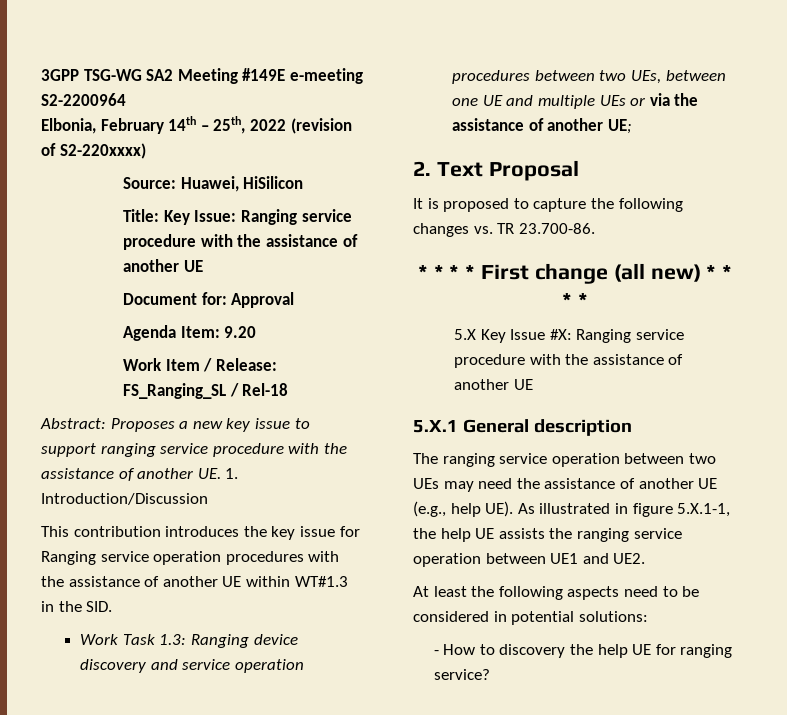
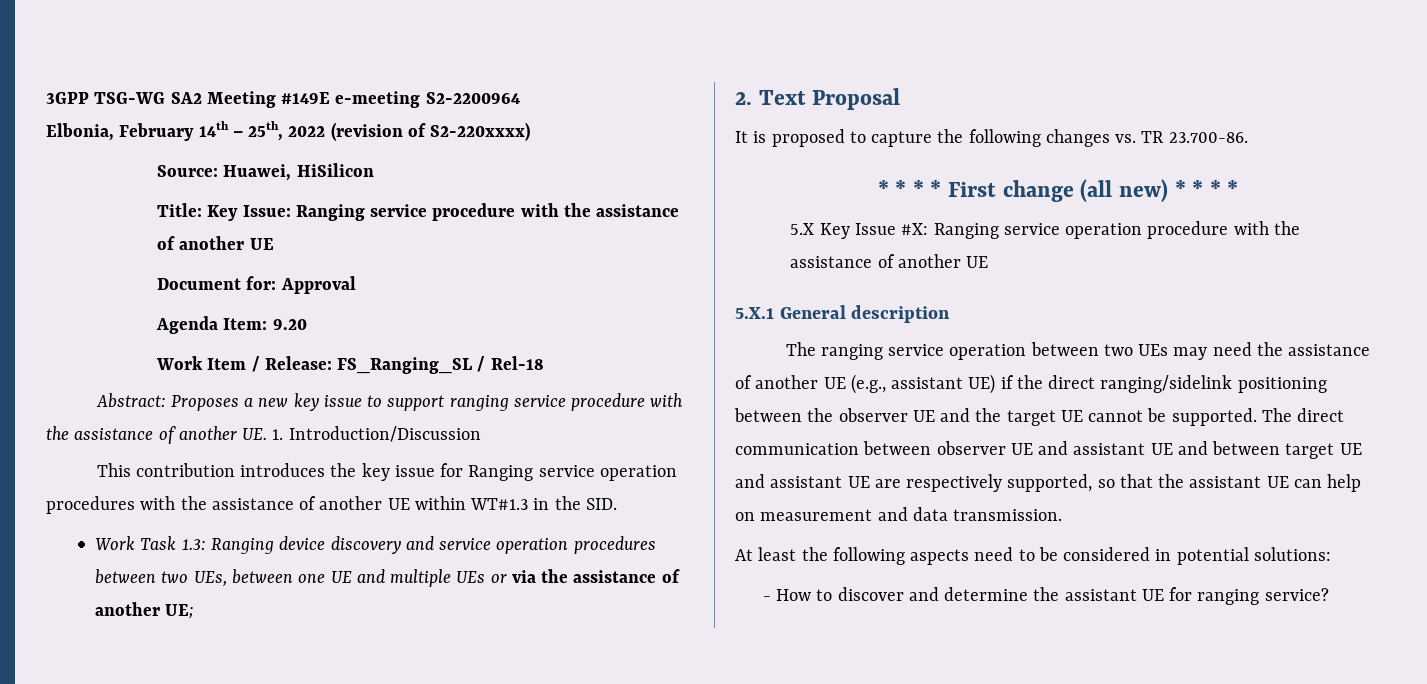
(685, 334) none -> [1065,223,1143,239] operation
[450,501,731,517] [413,528,682,542] [413,553,646,567] help UE). As illustrated in figure 5.X.1-1, the help UE assists the ranging service operation between UE1 and UE2. -> [891,374,1327,394] [734,408,1345,426] [735,441,1362,459] [735,474,1362,492] [735,507,1063,521] assistant UE) if the direct ranging/sidelink positioning between the observer UE and the target UE cannot be supported. The direct communication between observer UE and assistant UE and between target UE and assistant UE are respectively supported, so that the assistant UE can help on measurement and data transmission.
[499,644,628,658] discovery the help -> [837,587,1137,601] discover and determine the assistant

